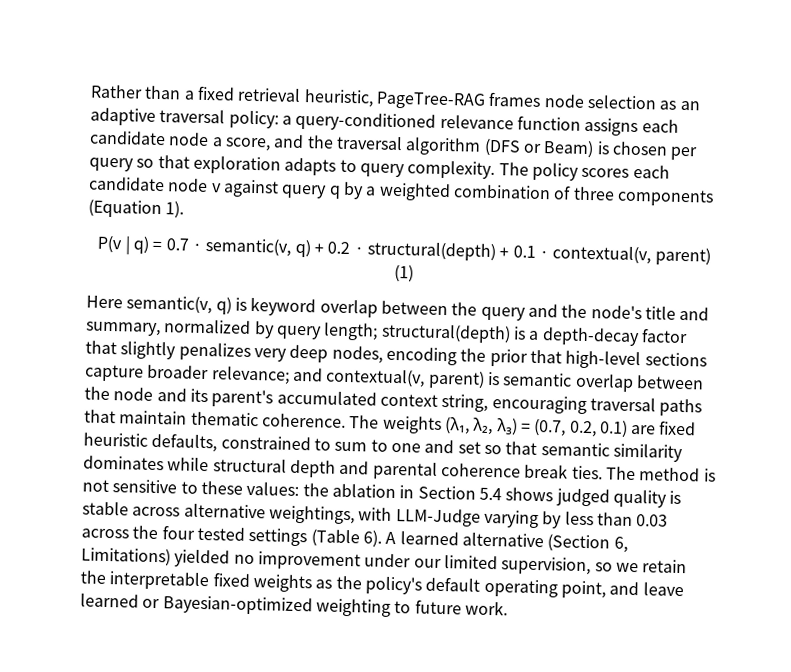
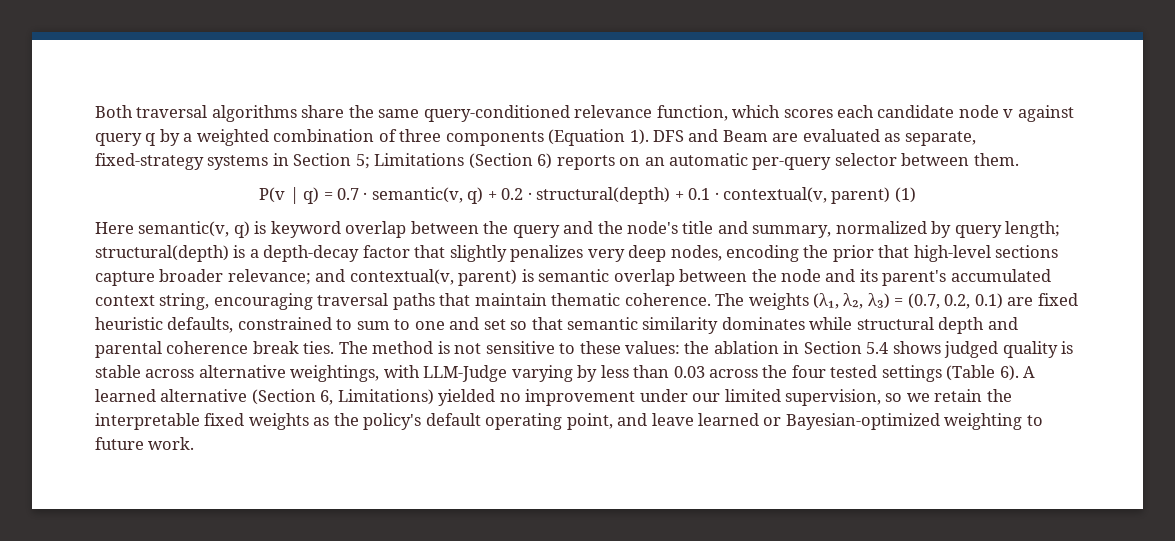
[90,84,700,111] [90,107,679,137] [89,130,699,161] [89,154,579,181] Rather than a fixed retrieval heuristic, PageTree-RAG frames node selection as an adaptive traversal policy: a query-conditioned relevance function assigns each candidate node a score, and the traversal algorithm (DFS or Beam) is chosen per query so that exploration adapts to query complexity. The policy -> [95,105,781,122] Both traversal algorithms share the same query-conditioned relevance function, which
(185, 210) none -> [653,129,976,146] [95,153,1019,170] DFS and Beam are evaluated as separate, fixed-strategy systems in Section 5; Limitations (Section 6) reports on an automatic per-query selector between them.

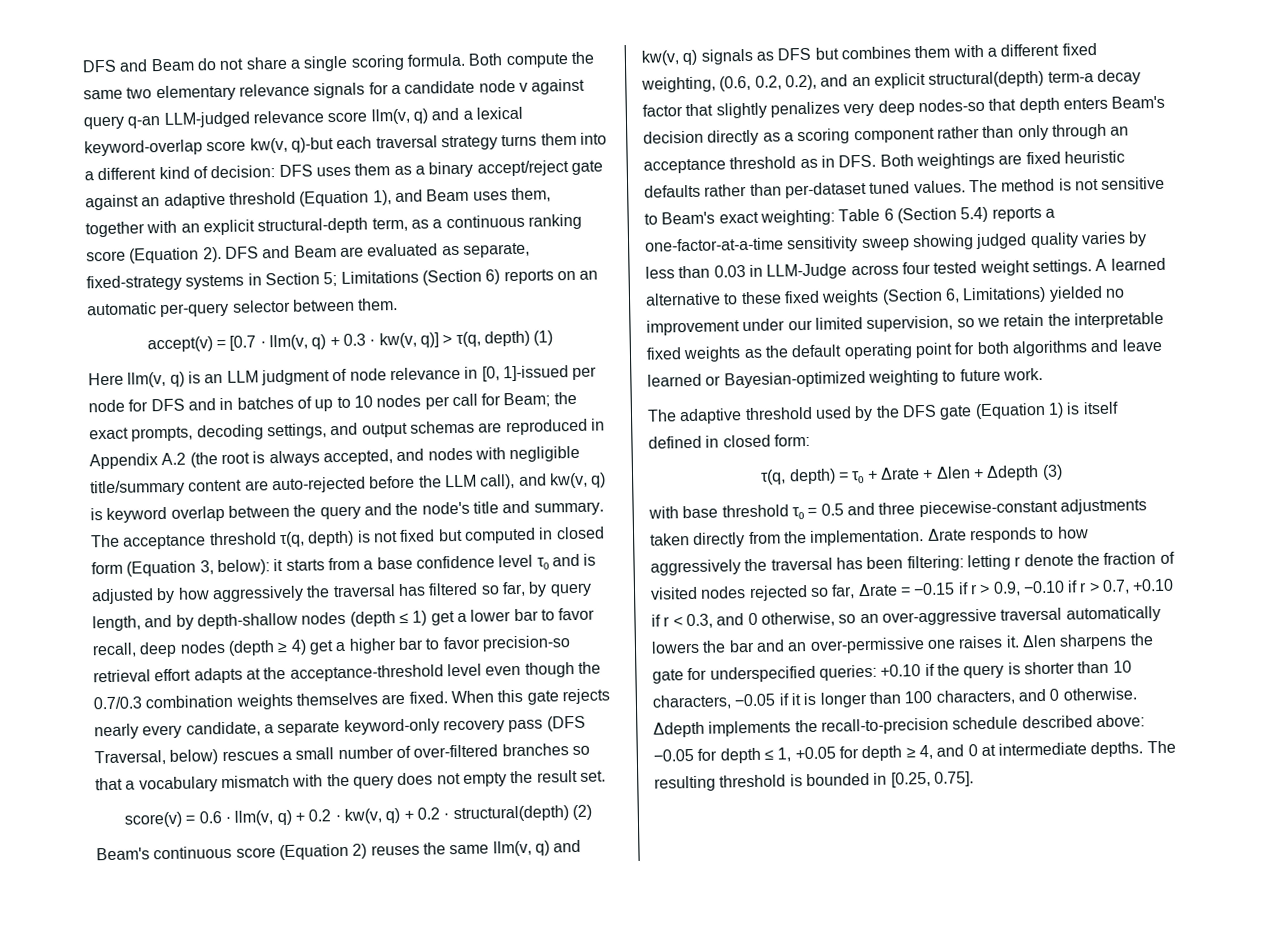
[95,105,875,122] Both traversal algorithms share the same query-conditioned relevance function, which scores each -> [82,51,594,73] [83,82,401,102] DFS and Beam do not share a single scoring formula. Both compute the same two elementary relevance signals for a
[145,129,649,146] q by a weighted combination of three components (Equation 1). -> [127,106,523,129] [84,132,607,157] [84,160,603,181] [85,187,551,211] [85,213,582,238] [86,246,222,264] q-an LLM-judged relevance score llm(v, q) and a lexical keyword-overlap score kw(v, q)-but each traversal strategy turns them into a different kind of decision: DFS uses them as a binary accept/reject gate against an adaptive threshold (Equation 1), and Beam uses them, together with an explicit structural-depth term, as a continuous ranking score (Equation 2).
[259,187,916,204] [95,221,230,237] P(v | q) = 0.7 · semantic(v, q) + 0.2 · structural(depth) + 0.1 · contextual(v, parent) (1) // Here semantic(v, -> [146,330,554,353] [88,365,598,388] [88,391,577,413] [89,418,605,442] [89,445,581,470] [90,472,588,497] accept(v) = [0.7 · llm(v, q) + 0.3 · kw(v, q)] > τ(q, depth) (1) // Here llm(v, q) is an LLM judgment of node relevance in [0, 1]-issued per node for DFS and in batches of up to 10 nodes per call for Beam; the exact prompts, decoding settings, and output schemas are reproduced in Appendix A.2 (the root is always accepted, and nodes with negligible title/summary content are auto-rejected before the LLM call), and kw(v,
[752,221,1061,238] [95,245,360,262] summary, normalized by query length; structural(depth) is a depth-decay -> [533,501,604,516] [90,526,605,550] [91,553,597,577] [91,581,592,605] [92,607,596,632] [92,635,571,658] [93,661,601,684] [93,688,610,710] [94,715,586,740] [94,743,590,766] [95,769,606,793] [124,804,592,828] [96,839,582,861] [641,42,1097,66] [641,69,1141,93] summary. The acceptance threshold τ(q, depth) is not fixed but computed in closed form (Equation 3, below): it starts from a base confidence level τ₀ and is adjusted by how aggressively the traversal has filtered so far, by query length, and by depth-shallow nodes (depth ≤ 1) get a lower bar to favor recall, deep nodes (depth ≥ 4) get a higher bar to favor precision-so retrieval effort adapts at the acceptance-threshold level even though the 0.7/0.3 combination weights themselves are fixed. When this gate rejects nearly every candidate, a separate keyword-only recovery pass (DFS Traversal, below) rescues a small number of over-filtered branches so that a vocabulary mismatch with the query does not empty the result set. // score(v) = 0.6 · llm(v, q) + 0.2 · kw(v, q) + 0.2 · structural(depth) (2) // Beam's continuous score (Equation 2) reuses the same llm(v, q) and kw(v, q) signals as DFS but combines them with a different fixed weighting, (0.6, 0.2, 0.2), and an explicit structural(depth) term-a decay
[670,245,1059,262] [95,269,1051,286] [95,293,1078,310] [95,317,1018,334] [95,341,335,358] nodes, encoding the prior that high-level sections capture broader relevance; and contextual(v, parent) is semantic overlap between the node and its parent's accumulated context string, encouraging traversal paths that maintain thematic coherence. The weights (λ₁, λ₂, λ₃) = (0.7, 0.2, 0.1) are fixed heuristic defaults, constrained to sum to one and set so that semantic similarity dominates while structural depth and parental coherence break ties. -> [917,95,1166,114] [643,123,1130,146] [643,150,1125,174] [644,180,966,199] nodes-so that depth enters Beam's decision directly as a scoring component rather than only through an acceptance threshold as in DFS. Both weightings are fixed heuristic defaults rather than per-dataset tuned values.
[579,341,1074,358] [95,365,1036,382] [95,389,248,402] these values: the ablation in Section 5.4 shows judged quality is stable across alternative weightings, with LLM-Judge varying by less than 0.03 across the four tested settings (Table 6). A learned alternative -> [661,206,1055,226] [645,231,1148,253] [645,257,1166,280] [645,289,880,306] Beam's exact weighting: Table 6 (Section 5.4) reports a one-factor-at-a-time sensitivity sweep showing judged quality varies by less than 0.03 in LLM-Judge across four tested weight settings. A learned alternative to these fixed weights
[363,413,422,430] policy's -> (789, 351) none
[566,413,613,430] point, -> [914,340,1088,359] point for both algorithms
(195, 443) none -> [647,401,1119,425] [648,433,810,449] [760,464,1063,485] [648,498,1147,520] [650,526,1089,548] [650,551,1175,576] [650,578,1175,602] [651,605,1161,629] [651,633,1154,654] [652,660,1132,684] [652,687,1137,710] [653,714,1145,738] [653,740,1176,764] [654,771,974,792] // The adaptive threshold used by the DFS gate (Equation 1) is itself defined in closed form: // τ(q, depth) = τ₀ + Δrate + Δlen + Δdepth (3) // with base threshold τ₀ = 0.5 and three piecewise-constant adjustments taken directly from the implementation. Δrate responds to how aggressively the traversal has been filtering: letting r denote the fraction of visited nodes rejected so far, Δrate = −0.15 if r > 0.9, −0.10 if r > 0.7, +0.10 if r < 0.3, and 0 otherwise, so an over-aggressive traversal automatically lowers the bar and an over-permissive one raises it. Δlen sharpens the gate for underspecified queries: +0.10 if the query is shorter than 10 characters, −0.05 if it is longer than 100 characters, and 0 otherwise. Δdepth implements the recall-to-precision schedule described above: −0.05 for depth ≤ 1, +0.05 for depth ≥ 4, and 0 at intermediate depths. The resulting threshold is bounded in [0.25, 0.75].

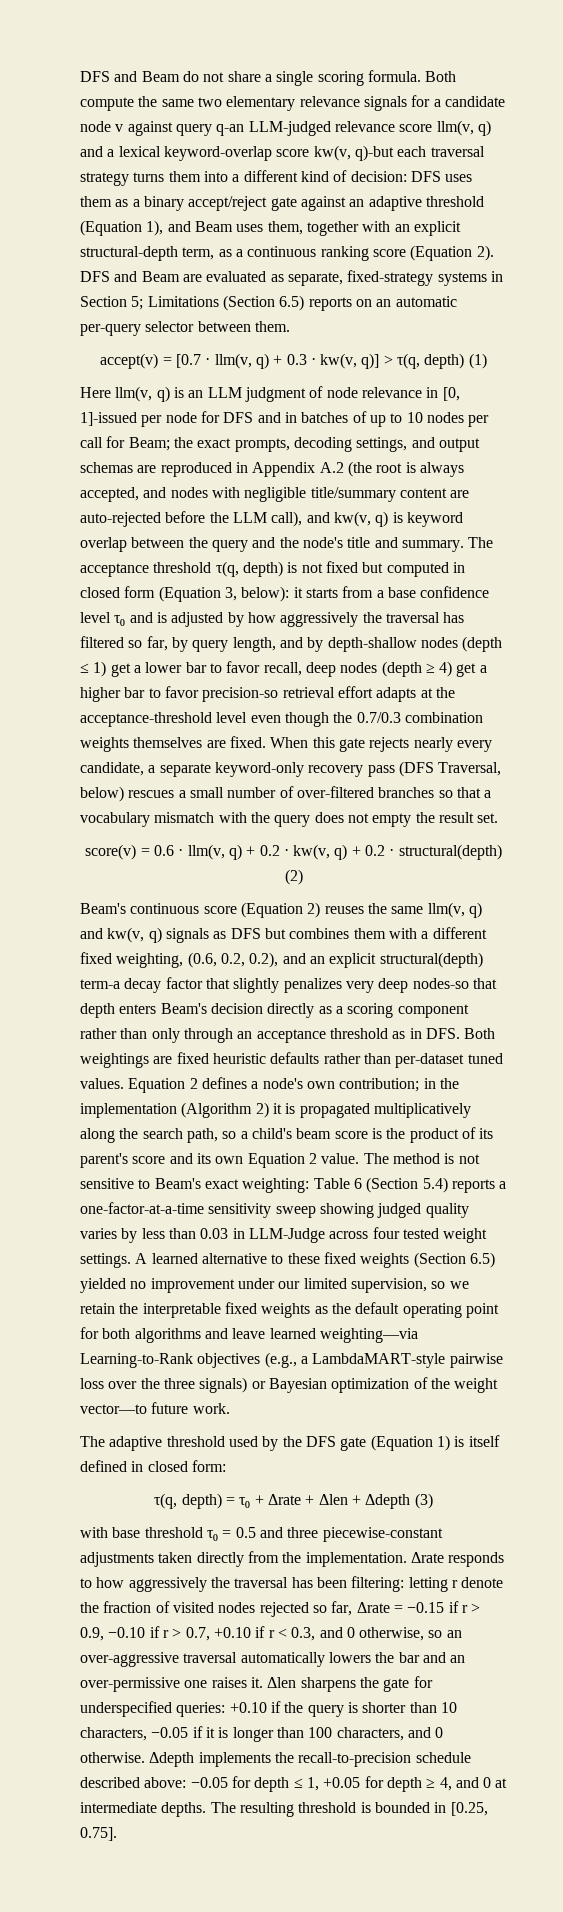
[485,269,501,285] 6) -> [279,295,305,311] 6.5)
(966, 187) none -> [128,1077,459,1093] [80,1102,471,1118] [80,1127,494,1143] [80,1153,360,1168] Equation 2 defines a node's own contribution; in the implementation (Algorithm 2) it is propagated multiplicatively along the search path, so a child's beam score is the product of its parent's score and its own Equation 2 value.
[944,286,1047,304] 6, Limitations) -> [469,1252,495,1268] 6.5)
[705,369,957,389] or Bayesian-optimized weighting to -> [319,1328,418,1343] [80,1352,503,1368] [80,1377,499,1393] [80,1404,147,1414] weighting—via Learning-to-Rank objectives (e.g., a LambdaMART-style pairwise loss over the three signals) or Bayesian optimization of the weight vector—to

